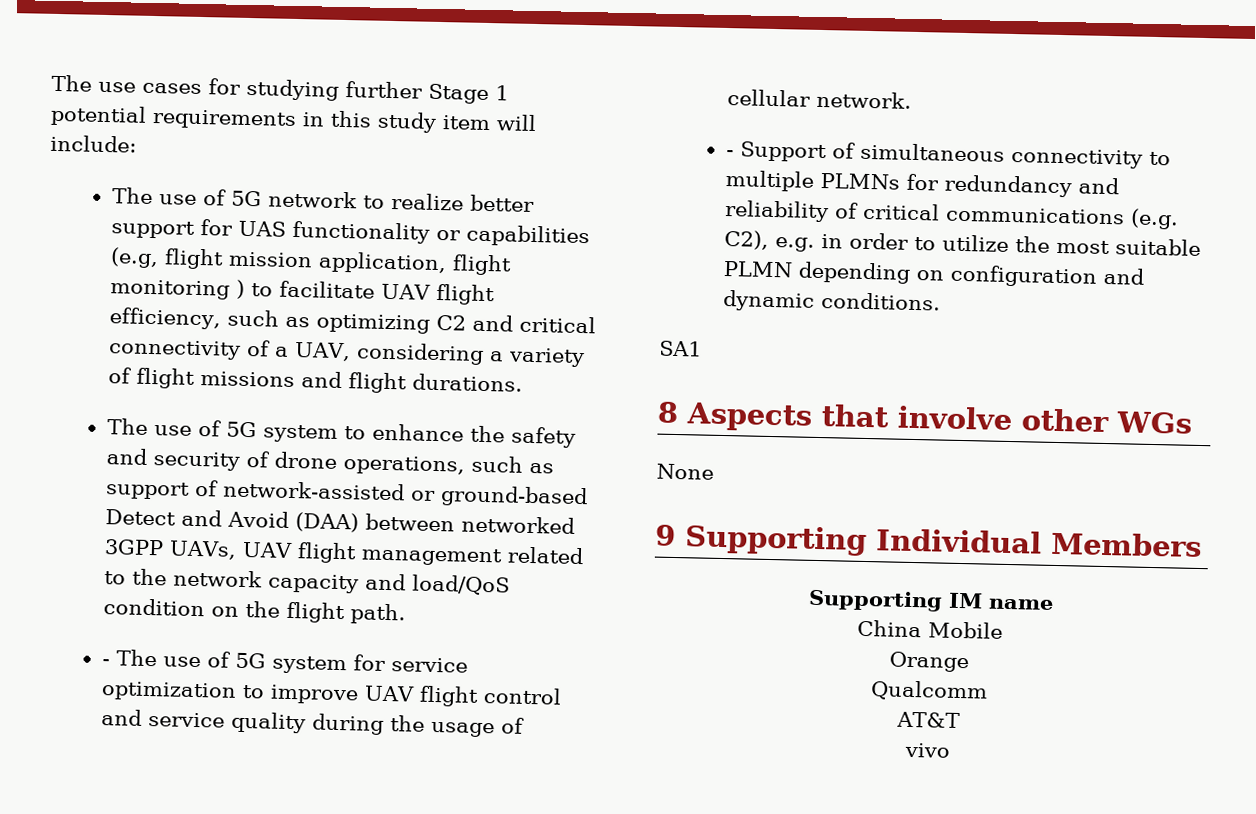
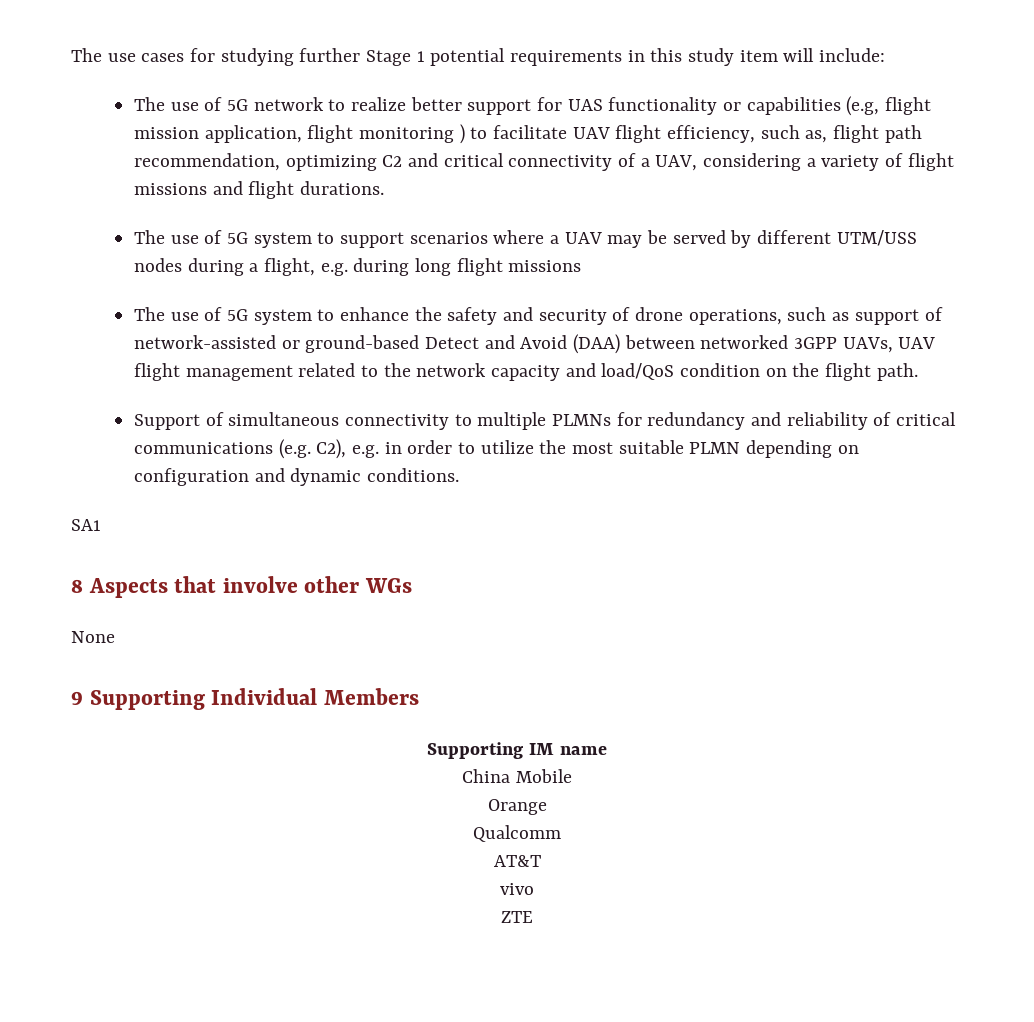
[284,316,310,328] as -> [805,125,922,143] [134,153,281,171] as, flight path recommendation,
(523, 382) none -> [134,230,917,248] [134,258,582,276] // The use of 5G system to support scenarios where a UAV may be served by different UTM/USS nodes during a flight, e.g. during long flight missions
[101,649,468,675] [100,681,562,707] [100,709,525,738] [726,88,912,109] [725,149,734,157] - The use of 5G system for service optimization to improve UAV flight control and service quality during the usage of cellular network. // - -> (918, 372) none
(951, 750) none -> [501,911,533,923] // ZTE

